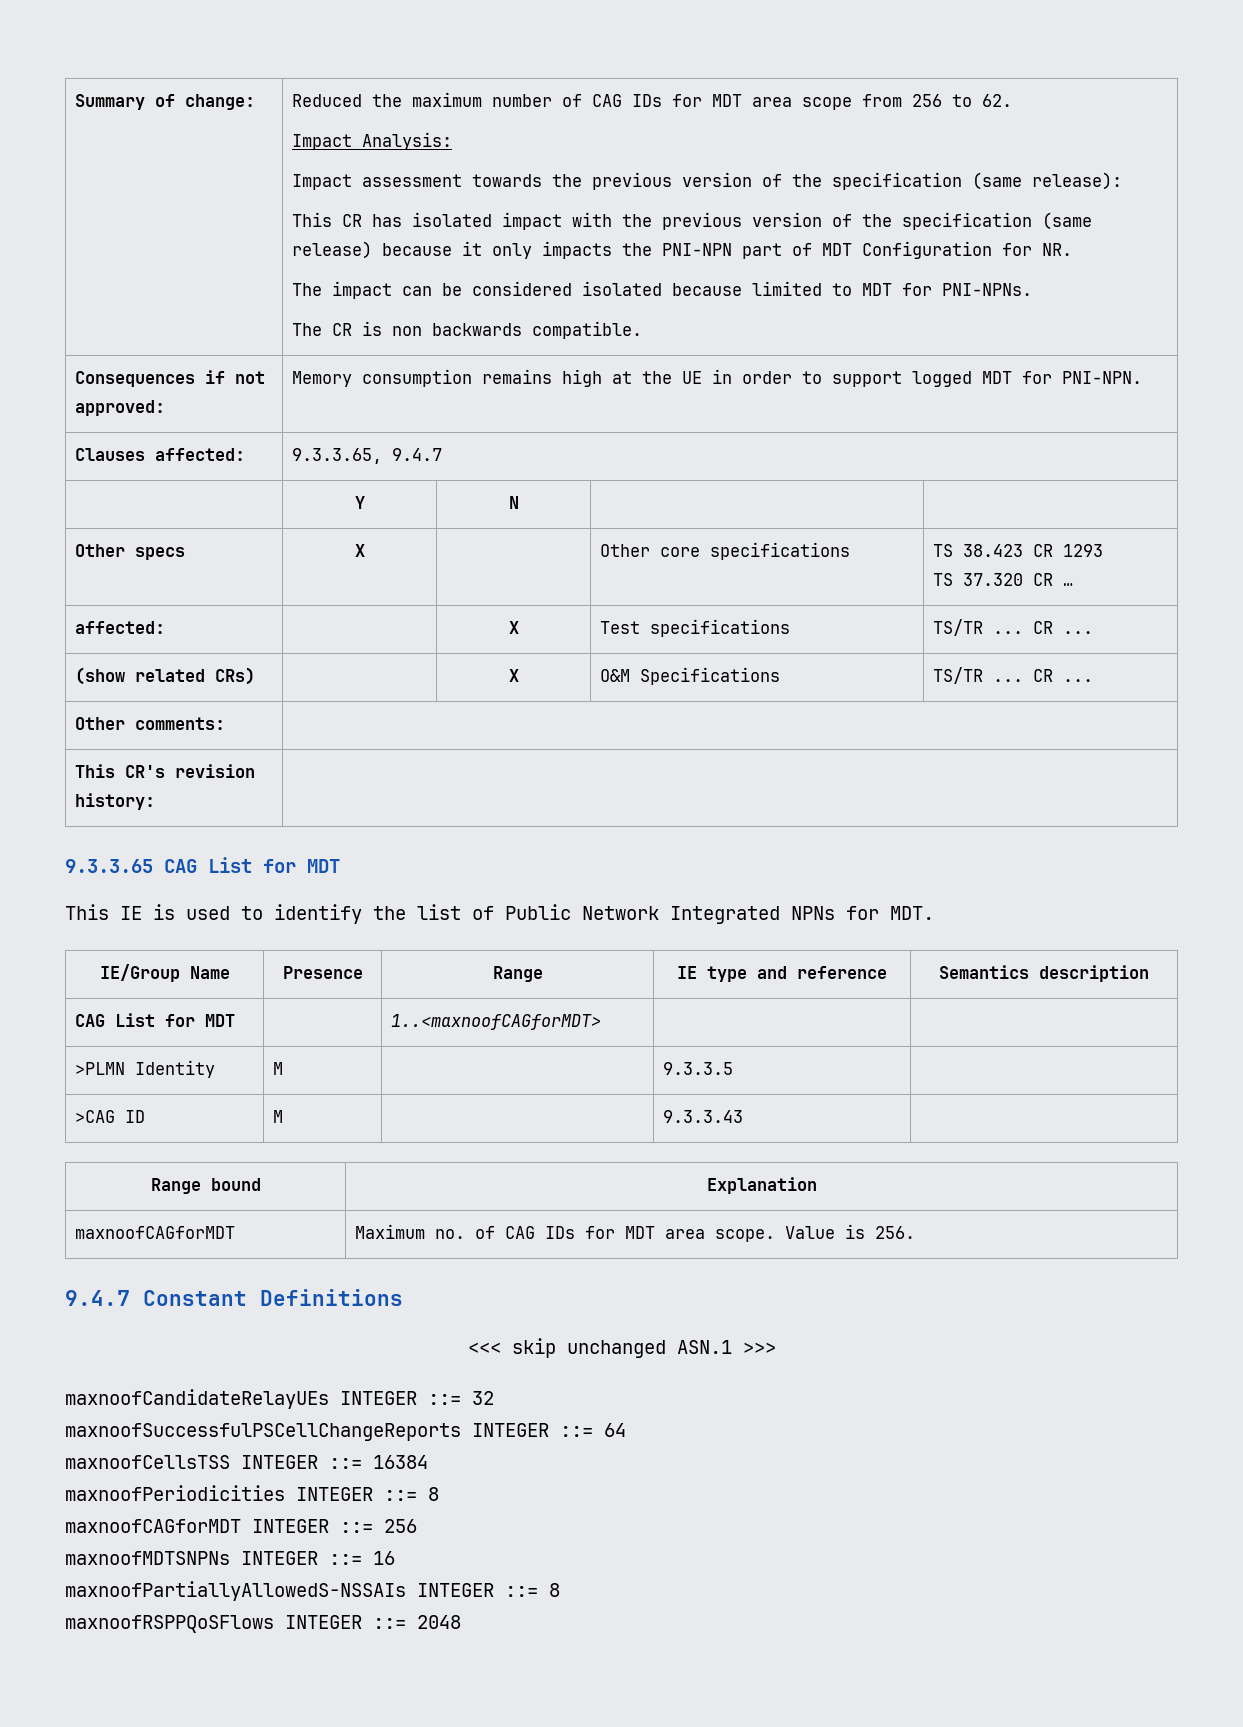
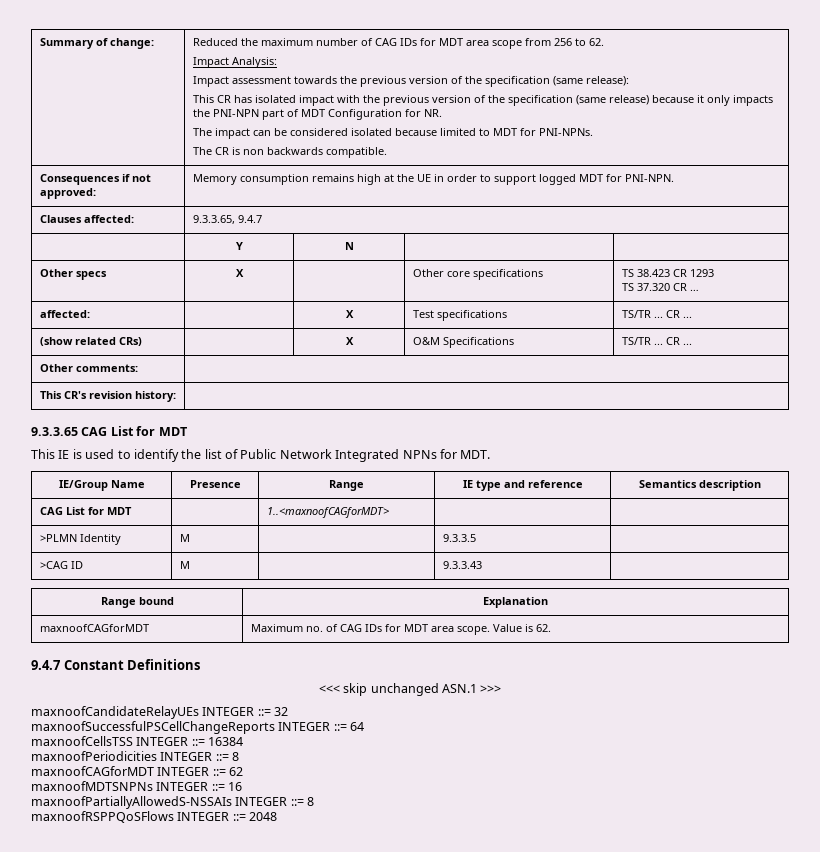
[874,1226,915,1239] 256. -> [535,624,551,632] 62.
[384,1519,417,1533] 256 -> [229,767,244,776] 62

